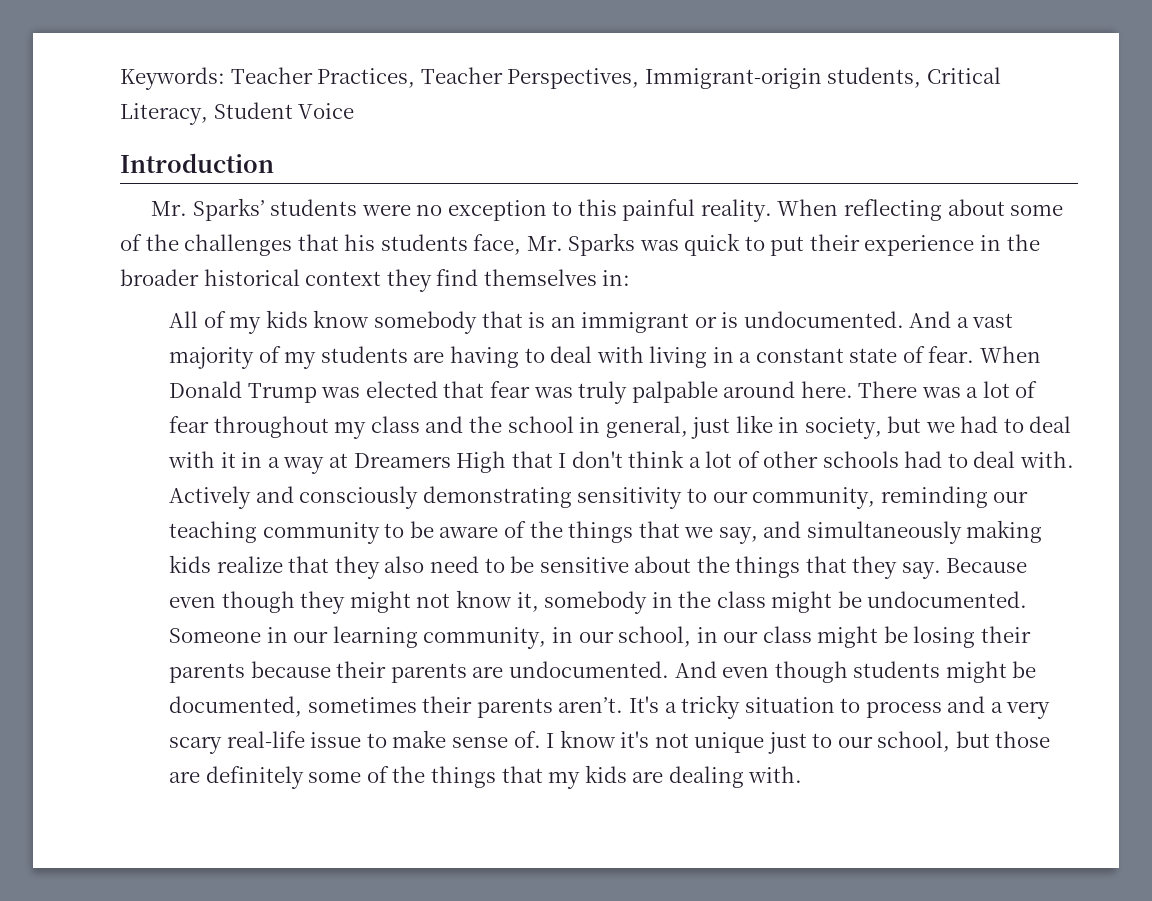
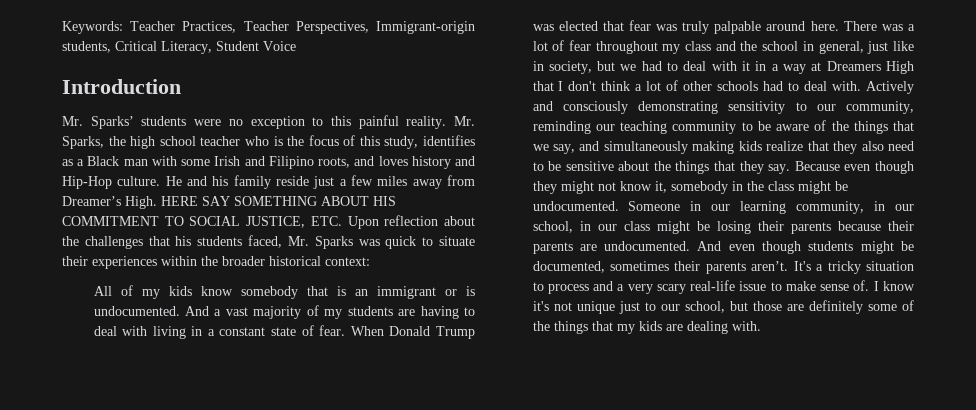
[777,199,1064,221] [120,234,142,251] When reflecting about some of -> [453,116,475,126] [62,135,475,149] [62,156,475,169] [62,175,475,189] [62,196,396,209] [62,215,476,229] Mr. Sparks, the high school teacher who is the focus of this study, identifies as a Black man with some Irish and Filipino roots, and loves history and Hip-Hop culture. He and his family reside just a few miles away from Dreamer’s High. HERE SAY SOMETHING ABOUT HIS COMMITMENT TO SOCIAL JUSTICE, ETC. Upon reflection about
[473,234,522,255] face, -> [248,235,283,248] faced,
[770,234,1040,256] [120,269,631,292] put their experience in the broader historical context they find themselves in: -> [438,236,475,246] [62,256,370,269] situate their experiences within the broader historical context:

